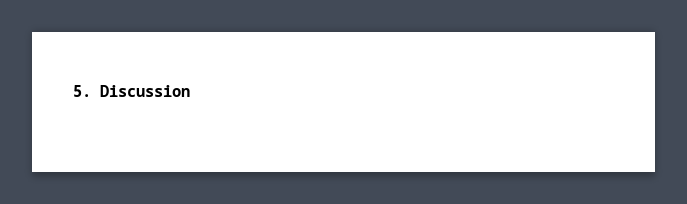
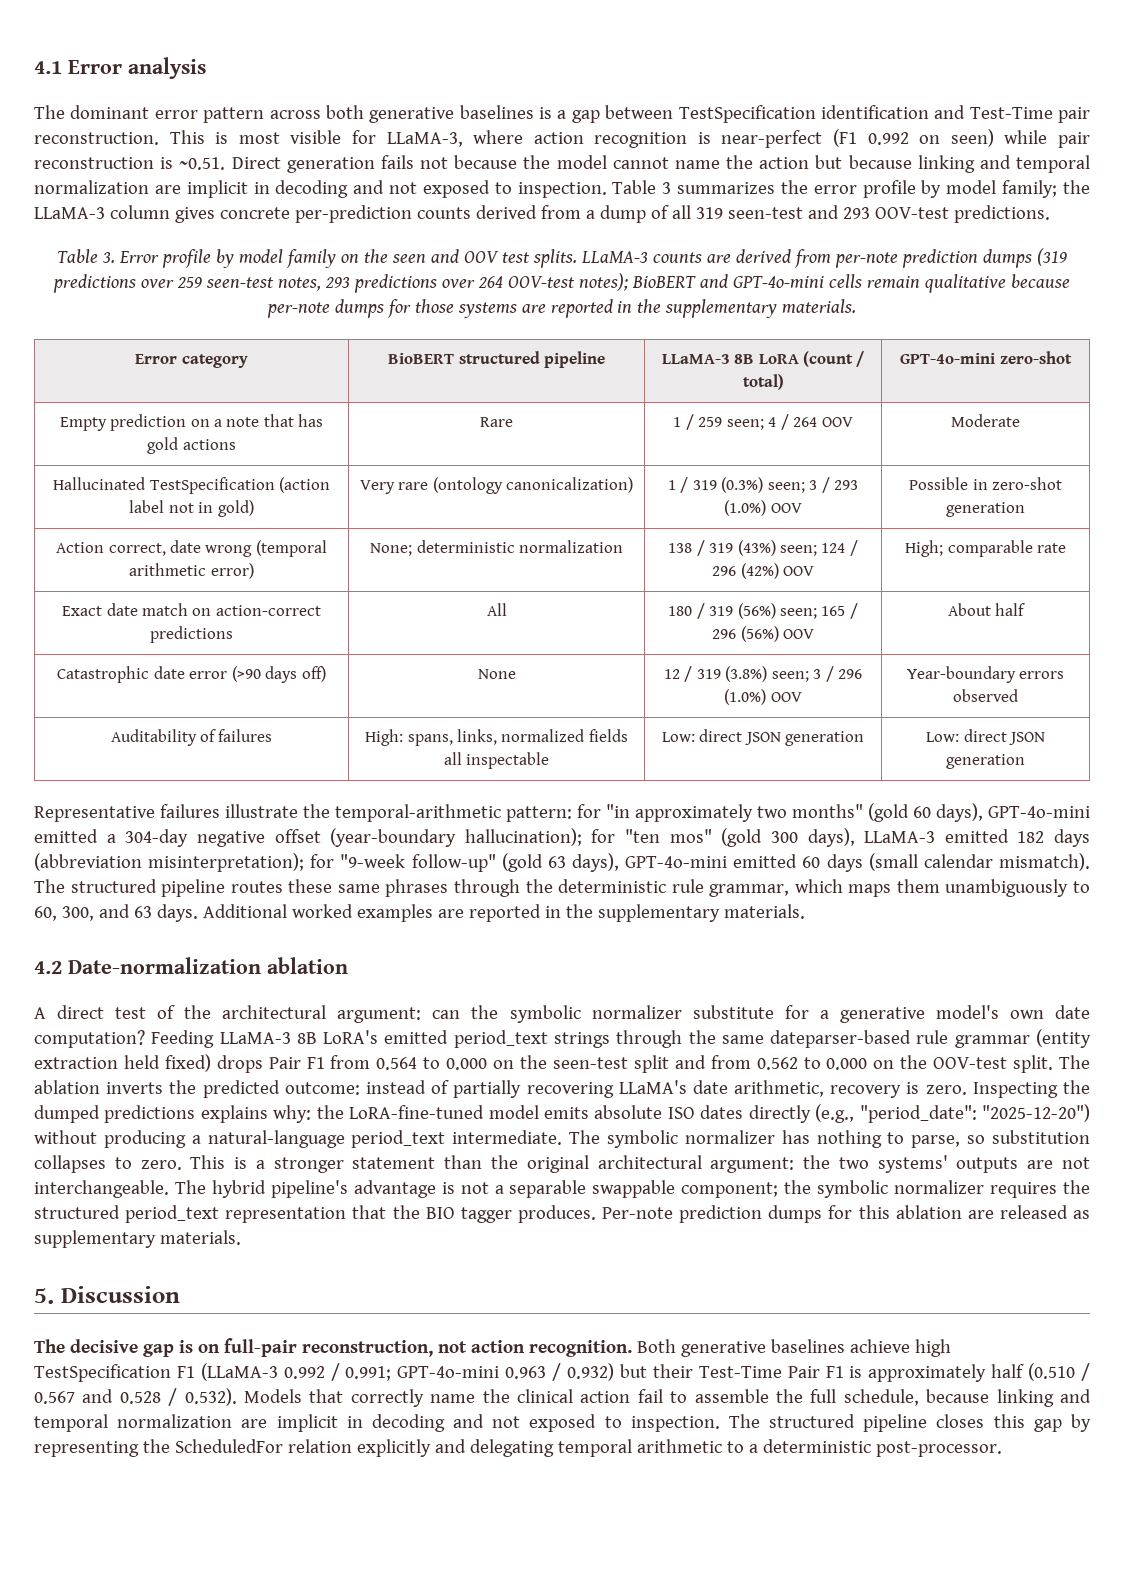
[73,85,190,97] 5. Discussion -> [34,57,206,79] [34,105,1090,123] [34,129,1091,148] [34,155,1090,173] [34,180,1091,198] [34,205,1050,223] [57,248,1067,268] [53,273,1070,293] [266,299,857,318] [135,354,248,368] [388,351,605,368] [661,351,865,367] [742,374,784,390] [900,351,1072,364] [59,414,324,431] [147,437,236,454] [480,417,513,427] [673,414,853,430] [951,414,1020,427] [53,477,330,494] [129,500,254,517] [359,477,634,494] [667,477,859,493] [724,500,802,516] [909,477,1062,490] [946,502,1025,517] [56,540,327,557] [129,563,254,579] [370,540,623,556] [668,540,858,556] [712,563,814,579] [905,540,1066,557] [62,603,321,616] [150,626,233,643] [486,603,507,616] [668,603,858,619] [712,626,814,642] [947,603,1026,616] [57,666,326,683] [477,669,516,679] [663,666,863,682] [724,689,802,705] [906,666,1065,683] [953,689,1018,702] [110,729,273,746] [365,729,628,746] [443,752,550,769] [661,729,865,746] [926,729,1045,745] [946,754,1025,769] [34,803,1090,822] [34,828,1090,847] [34,853,1090,872] [34,879,1090,897] [34,904,805,922] [34,957,348,974] [34,1005,1090,1023] [34,1029,1092,1048] [34,1054,1090,1073] [34,1080,1090,1098] [34,1104,1090,1123] [34,1130,1091,1148] [34,1155,1091,1173] [34,1180,1090,1198] [34,1205,1090,1223] [34,1230,241,1248] [34,1286,180,1304] [34,1338,951,1357] [34,1363,1091,1382] [34,1388,1091,1407] [34,1414,1091,1432] [34,1439,1002,1457] 4.1 Error analysis // The dominant error pattern across both generative baselines is a gap between TestSpecification identification and Test-Time pair reconstruction. This is most visible for LLaMA-3, where action recognition is near-perfect (F1 0.992 on seen) while pair reconstruction is ~0.51. Direct generation fails not because the model cannot name the action but because linking and temporal normalization are implicit in decoding and not exposed to inspection. Table 3 summarizes the error profile by model family; the LLaMA-3 column gives concrete per-prediction counts derived from a dump of all 319 seen-test and 293 OOV-test predictions. // Table 3. Error profile by model family on the seen and OOV test splits. LLaMA-3 counts are derived from per-note prediction dumps (319 predictions over 259 seen-test notes, 293 predictions over 264 OOV-test notes); BioBERT and GPT-4o-mini cells remain qualitative because per-note dumps for those systems are reported in the supplementary materials. // Error category | BioBERT structured pipeline | LLaMA-3 8B LoRA (count / total) | GPT-4o-mini zero-shot // Empty prediction on a note that has gold actions | Rare | 1 / 259 seen; 4 / 264 OOV | Moderate // Hallucinated TestSpecification (action label not in gold) | Very rare (ontology canonicalization) | 1 / 319 (0.3%) seen; 3 / 293 (1.0%) OOV | Possible in zero-shot generation // Action correct, date wrong (temporal arithmetic error) | None; deterministic normalization | 138 / 319 (43%) seen; 124 / 296 (42%) OOV | High; comparable rate // Exact date match on action-correct predictions | All | 180 / 319 (56%) seen; 165 / 296 (56%) OOV | About half // Catastrophic date error (>90 days off) | None | 12 / 319 (3.8%) seen; 3 / 296 (1.0%) OOV | Year-boundary errors observed // Auditability of failures | High: spans, links, normalized fields all inspectable | Low: direct JSON generation | Low: direct JSON generation // Representative failures illustrate the temporal-arithmetic pattern: for "in approximately two months" (gold 60 days), GPT-4o-mini emitted a 304-day negative offset (year-boundary hallucination); for "ten mos" (gold 300 days), LLaMA-3 emitted 182 days (abbreviation misinterpretation); for "9-week follow-up" (gold 63 days), GPT-4o-mini emitted 60 days (small calendar mismatch). The structured pipeline routes these same phrases through the deterministic rule grammar, which maps them unambiguously to 60, 300, and 63 days. Additional worked examples are reported in the supplementary materials. // 4.2 Date-normalization ablation // A direct test of the architectural argument: can the symbolic normalizer substitute for a generative model's own date computation? Feeding LLaMA-3 8B LoRA's emitted period_text strings through the same dateparser-based rule grammar (entity extraction held fixed) drops Pair F1 from 0.564 to 0.000 on the seen-test split and from 0.562 to 0.000 on the OOV-test split. The ablation inverts the predicted outcome: instead of partially recovering LLaMA's date arithmetic, recovery is zero. Inspecting the dumped predictions explains why: the LoRA-fine-tuned model emits absolute ISO dates directly (e.g., "period_date": "2025-12-20") without producing a natural-language period_text intermediate. The symbolic normalizer has nothing to parse, so substitution collapses to zero. This is a stronger statement than the original architectural argument: the two systems' outputs are not interchangeable. The hybrid pipeline's advantage is not a separable swappable component; the symbolic normalizer requires the structured period_text representation that the BIO tagger produces. Per-note prediction dumps for this ablation are released as supplementary materials. // 5. Discussion // The decisive gap is on full-pair reconstruction, not action recognition. Both generative baselines achieve high TestSpecification F1 (LLaMA-3 0.992 / 0.991; GPT-4o-mini 0.963 / 0.932) but their Test-Time Pair F1 is approximately half (0.510 / 0.567 and 0.528 / 0.532). Models that correctly name the clinical action fail to assemble the full schedule, because linking and temporal normalization are implicit in decoding and not exposed to inspection. The structured pipeline closes this gap by representing the ScheduledFor relation explicitly and delegating temporal arithmetic to a deterministic post-processor.

